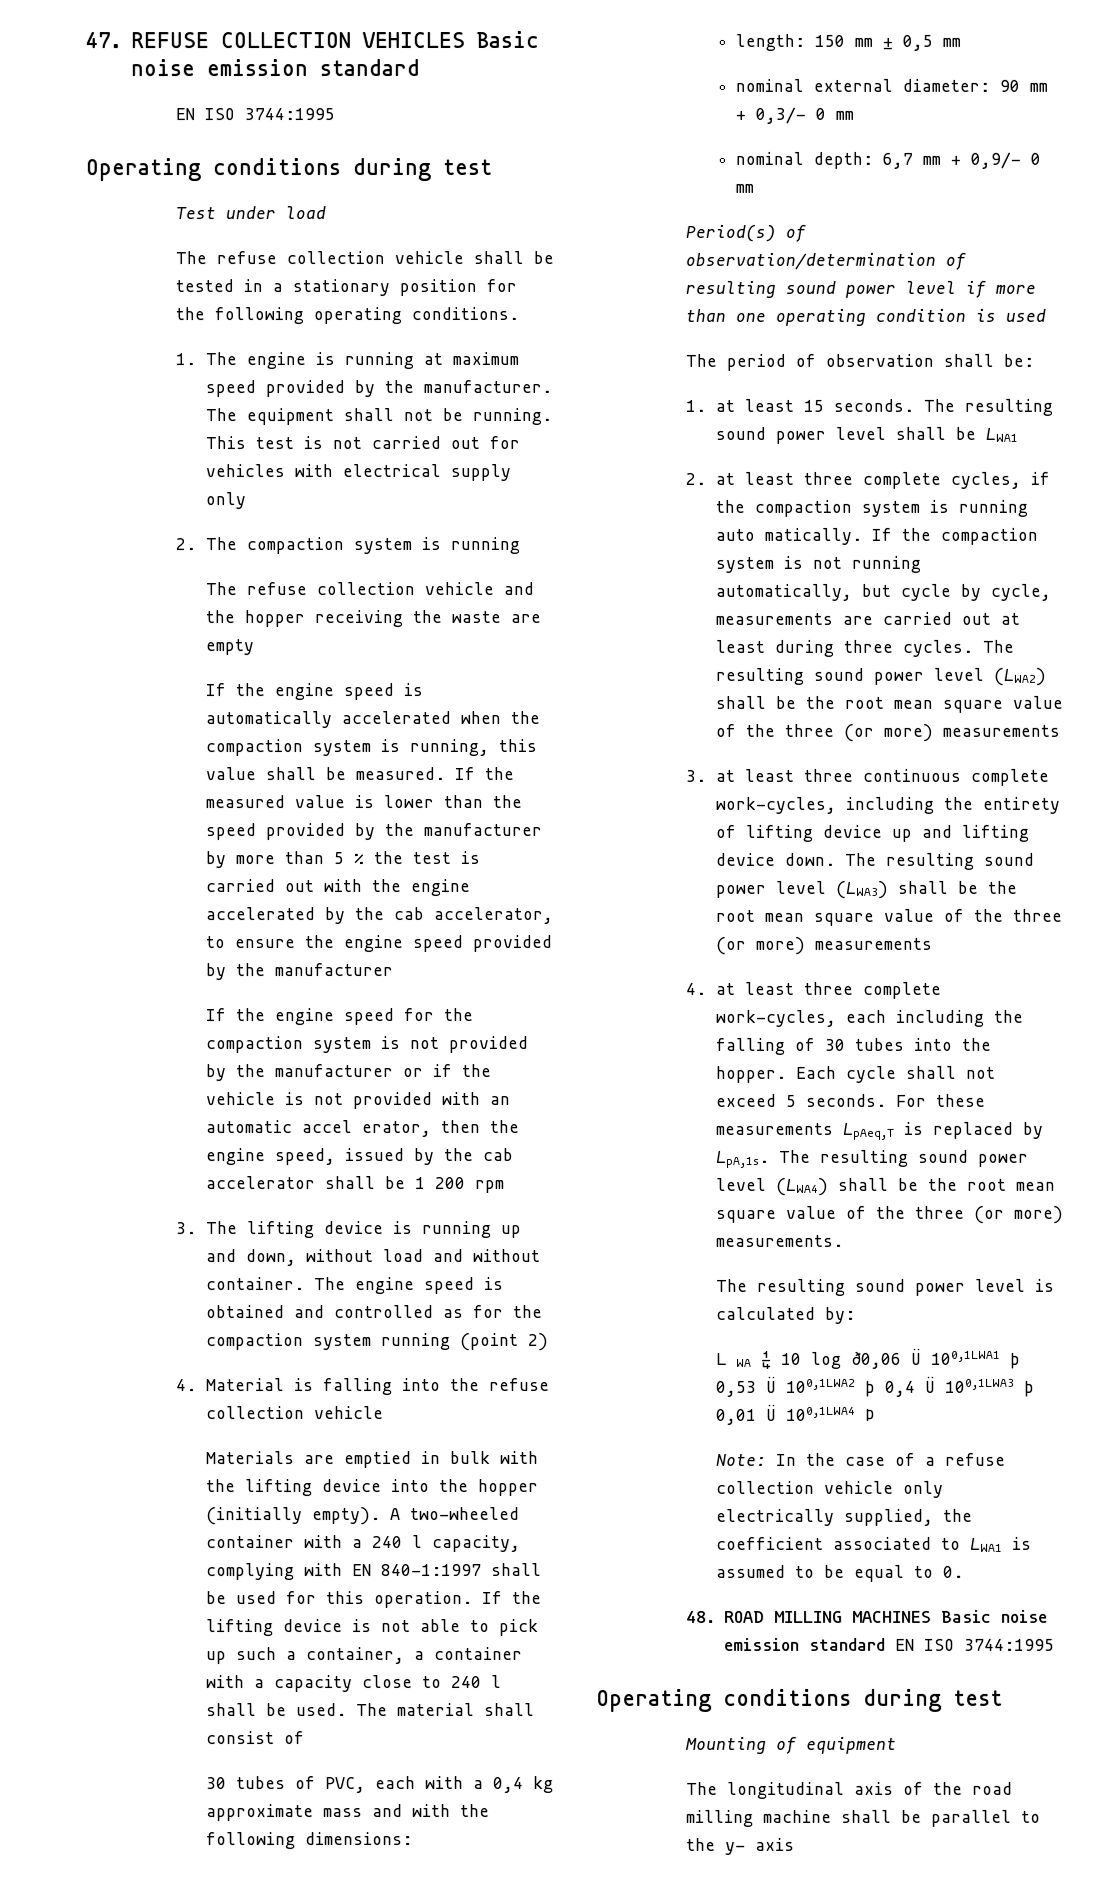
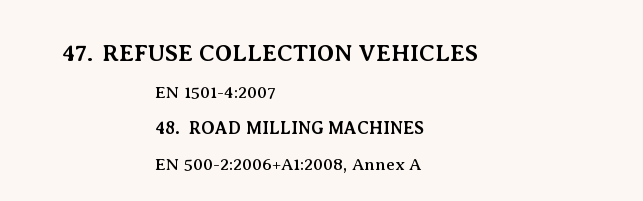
[475,31,539,49] [129,59,420,77] [175,108,336,121] [85,158,492,182] [175,206,327,220] [175,250,555,265] [175,279,518,297] [175,307,520,325] [175,352,520,370] [205,379,553,398] [205,407,553,426] [205,436,521,450] [205,464,512,482] [205,492,247,510] [175,537,521,555] [205,582,535,596] [205,610,542,628] [205,639,255,656] [205,683,424,701] [205,711,541,729] [205,739,538,757] [205,767,515,781] [205,795,523,809] [205,823,543,841] [205,851,481,869] [205,879,471,897] [205,906,554,925] [205,934,554,953] [206,963,395,981] [206,1008,475,1026] [206,1036,530,1054] [206,1064,493,1082] [206,1092,512,1110] [206,1120,521,1138] [206,1148,515,1166] [206,1176,506,1194] [176,1221,523,1239] [206,1249,542,1267] [206,1277,505,1295] [206,1305,544,1319] [206,1332,550,1352] [176,1377,551,1396] [206,1406,385,1420] [206,1451,540,1469] [206,1479,540,1497] [206,1507,521,1526] [206,1535,522,1553] [206,1563,543,1581] [206,1591,543,1609] [206,1619,540,1637] [206,1647,524,1665] [206,1675,503,1693] [206,1703,536,1717] [206,1731,306,1745] [206,1775,555,1794] [206,1804,491,1822] [206,1832,414,1850] [734,33,961,51] [734,78,1048,92] [734,106,854,124] [734,151,1041,169] [734,183,754,193] [685,224,807,242] [685,252,967,270] [685,280,1037,298] [685,308,1047,326] [685,353,1035,371] [685,398,1054,416] [715,426,1019,444] [685,471,1051,489] [715,499,1029,517] [715,527,1039,545] [715,555,922,573] [715,583,1052,601] [715,611,1021,625] [715,639,1015,657] [715,667,1047,686] [715,695,1064,713] [715,723,1061,742] [685,768,1050,786] [715,796,1061,814] [715,824,1030,842] [715,852,1035,870] [715,880,1018,899] [715,908,1063,926] [715,936,934,955] [686,981,943,999] [716,1009,1025,1027] [716,1037,993,1055] [716,1065,997,1083] [716,1093,987,1107] [716,1121,1045,1140] [716,1149,1030,1168] [716,1177,1057,1196] [716,1205,1065,1224] [716,1234,845,1247] [716,1278,1056,1296] [716,1306,857,1324] [716,1347,1022,1369] [716,1375,1036,1397] [716,1403,877,1425] [716,1452,1007,1466] [716,1480,945,1498] [716,1508,974,1526] [716,1536,1033,1552] [716,1564,965,1582] [686,1609,1049,1623] [724,1637,1056,1651] [596,1688,1003,1712] [685,1736,898,1754] [686,1781,1014,1799] [686,1809,1042,1827] [686,1837,796,1855] Basic noise emission standard // EN ISO 3744:1995 // Operating conditions during test // Test under load // The refuse collection vehicle shall be tested in a stationary position for the following operating conditions. // 1. The engine is running at maximum speed provided by the manufacturer. The equipment shall not be running. This test is not carried out for vehicles with electrical supply only // 2. The compaction system is running // The refuse collection vehicle and the hopper receiving the waste are empty // If the engine speed is automatically accelerated when the compaction system is running, this value shall be measured. If the measured value is lower than the speed provided by the manufacturer by more than 5 % the test is carried out with the engine accelerated by the cab accelerator, to ensure the engine speed provided by the manufacturer // If the engine speed for the compaction system is not provided by the manufacturer or if the vehicle is not provided with an automatic accel erator, then the engine speed, issued by the cab accelerator shall be 1 200 rpm // 3. The lifting device is running up and down, without load and without container. The engine speed is obtained and controlled as for the compaction system running (point 2) // 4. Material is falling into the refuse collection vehicle // Materials are emptied in bulk with the lifting device into the hopper (initially empty). A two-wheeled container with a 240 l capacity, complying with EN 840-1:1997 shall be used for this operation. If the lifting device is not able to pick up such a container, a container with a capacity close to 240 l shall be used. The material shall consist of // 30 tubes of PVC, each with a 0,4 kg approximate mass and with the following dimensions: // length: 150 mm ± 0,5 mm // nominal external diameter: 90 mm + 0,3/- 0 mm // nominal depth: 6,7 mm + 0,9/- 0 mm // Period(s) of observation/determination of resulting sound power level if more than one operating condition is used // The period of observation shall be: // 1. at least 15 seconds. The resulting sound power level shall be LWA1 // 2. at least three complete cycles, if the compaction system is running auto matically. If the compaction system is not running automatically, but cycle by cycle, measurements are carried out at least during three cycles. The resulting sound power level (LWA2) shall be the root mean square value of the three (or more) measurements // 3. at least three continuous complete work-cycles, including the entirety of lifting device up and lifting device down. The resulting sound power level (LWA3) shall be the root mean square value of the three (or more) measurements // 4. at least three complete work-cycles, each including the falling of 30 tubes into the hopper. Each cycle shall not exceed 5 seconds. For these measurements LpAeq,T is replaced by LpA,1s. The resulting sound power level (LWA4) shall be the root mean square value of the three (or more) measurements. // The resulting sound power level is calculated by: // L WA ¼ 10 log ð0,06 Ü 100,1LWA1 þ 0,53 Ü 100,1LWA2 þ 0,4 Ü 100,1LWA3 þ 0,01 Ü 100,1LWA4 Þ // Note: In the case of a refuse collection vehicle only electrically supplied, the coefficient associated to LWA1 is assumed to be equal to 0. // 48. ROAD MILLING MACHINES Basic noise emission standard EN ISO 3744:1995 // Operating conditions during test // Mounting of equipment // The longitudinal axis of the road milling machine shall be parallel to the y- axis -> [155,87,276,99] [155,121,425,134] [155,159,423,173] // EN 1501-4:2007 // 48. ROAD MILLING MACHINES // EN 500-2:2006+A1:2008, Annex A

